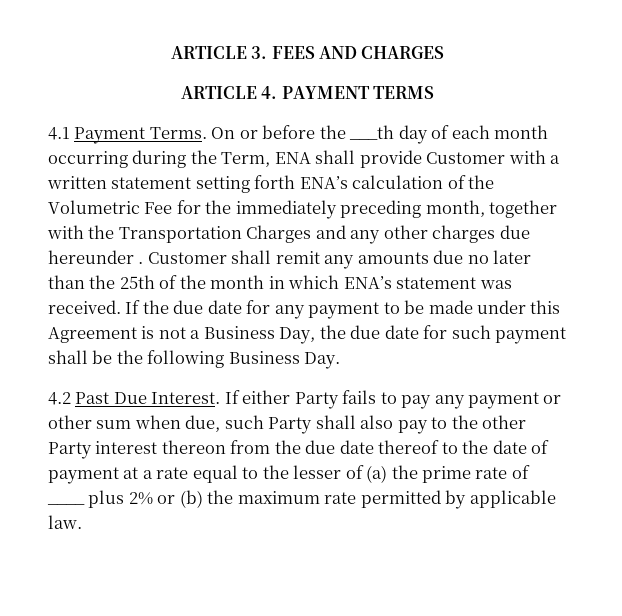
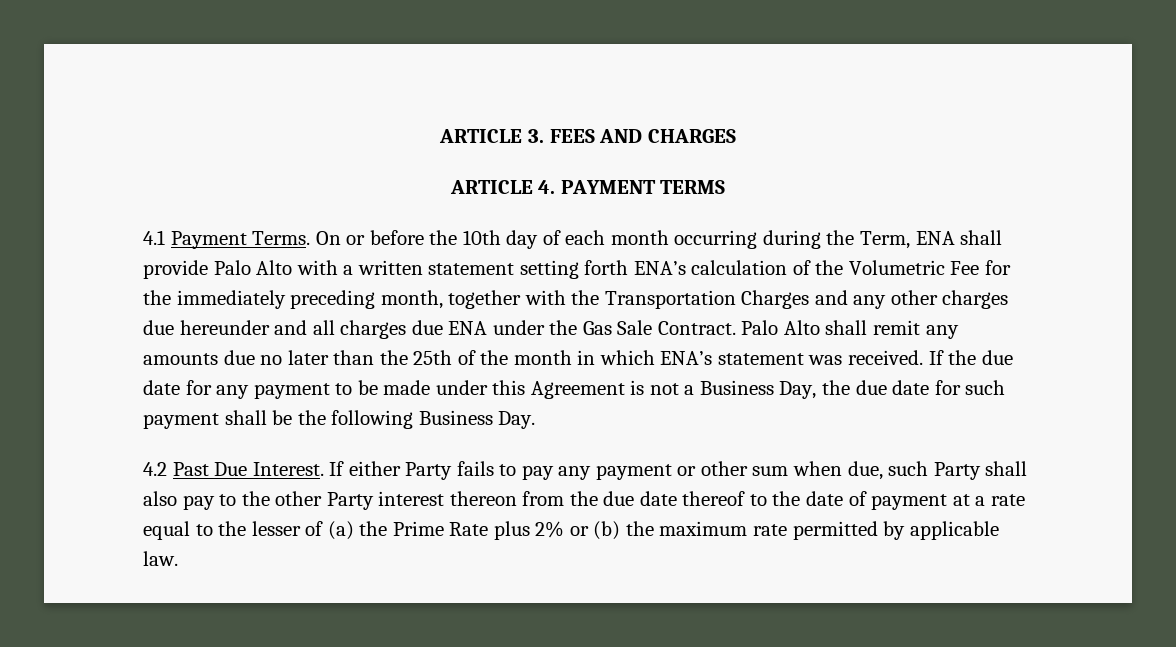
[349,125,395,140] ___th -> [462,230,501,245] 10th
[426,152,506,164] Customer -> [213,260,293,275] Palo Alto
[138,252,227,264] . Customer -> [274,320,820,339] and all charges due ENA under the Gas Sale Contract. Palo Alto
[422,465,530,483] [47,504,85,505] prime rate of ____ -> [392,521,489,536] Prime Rate

